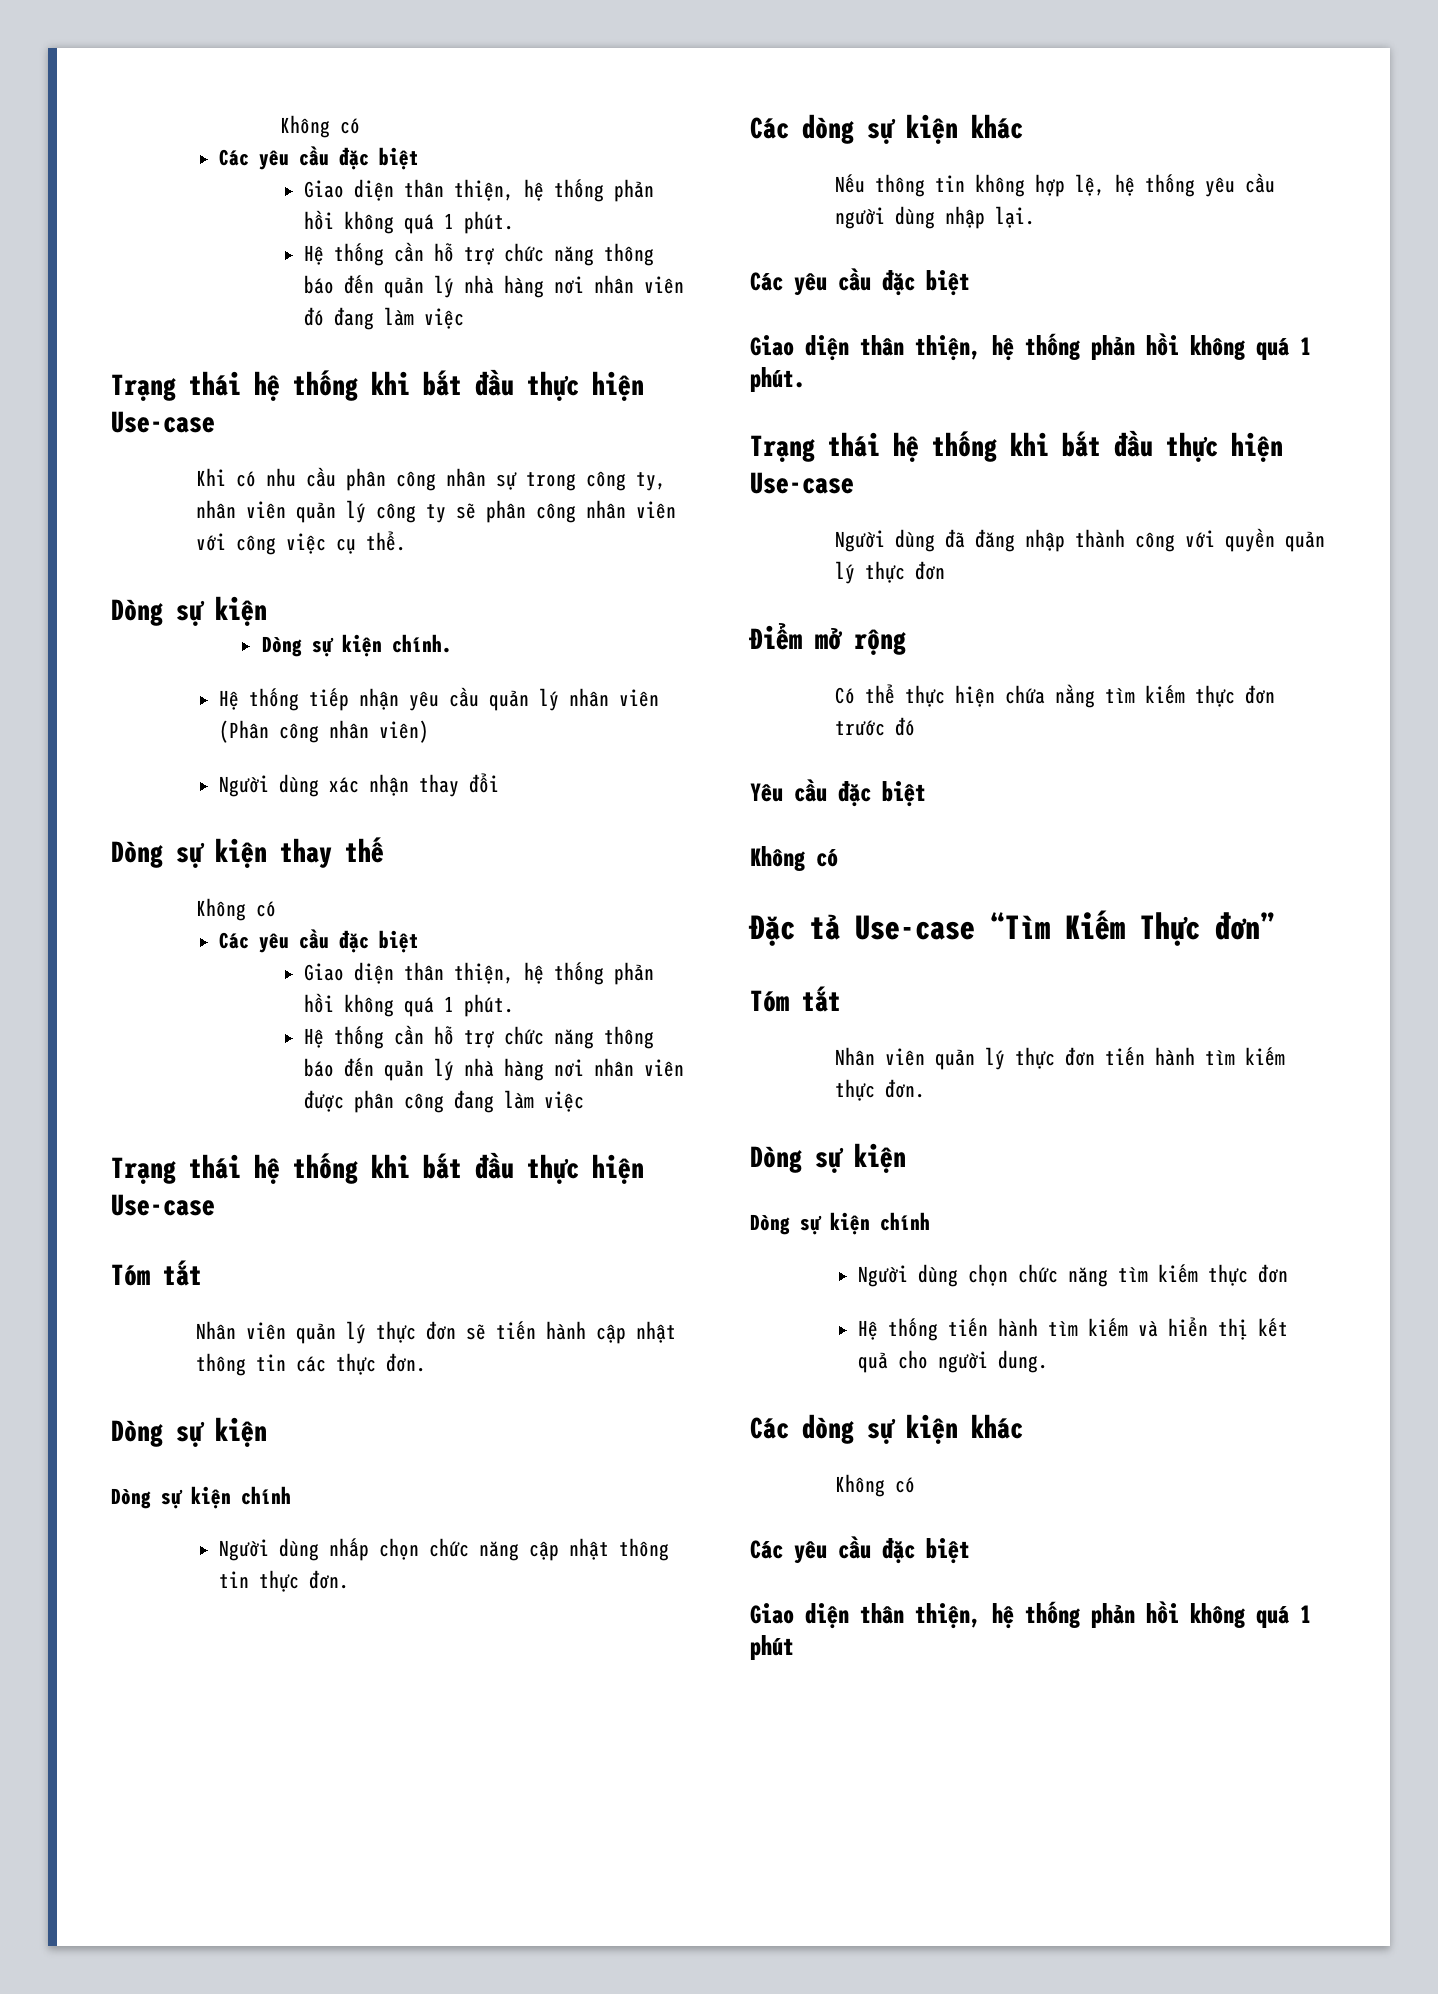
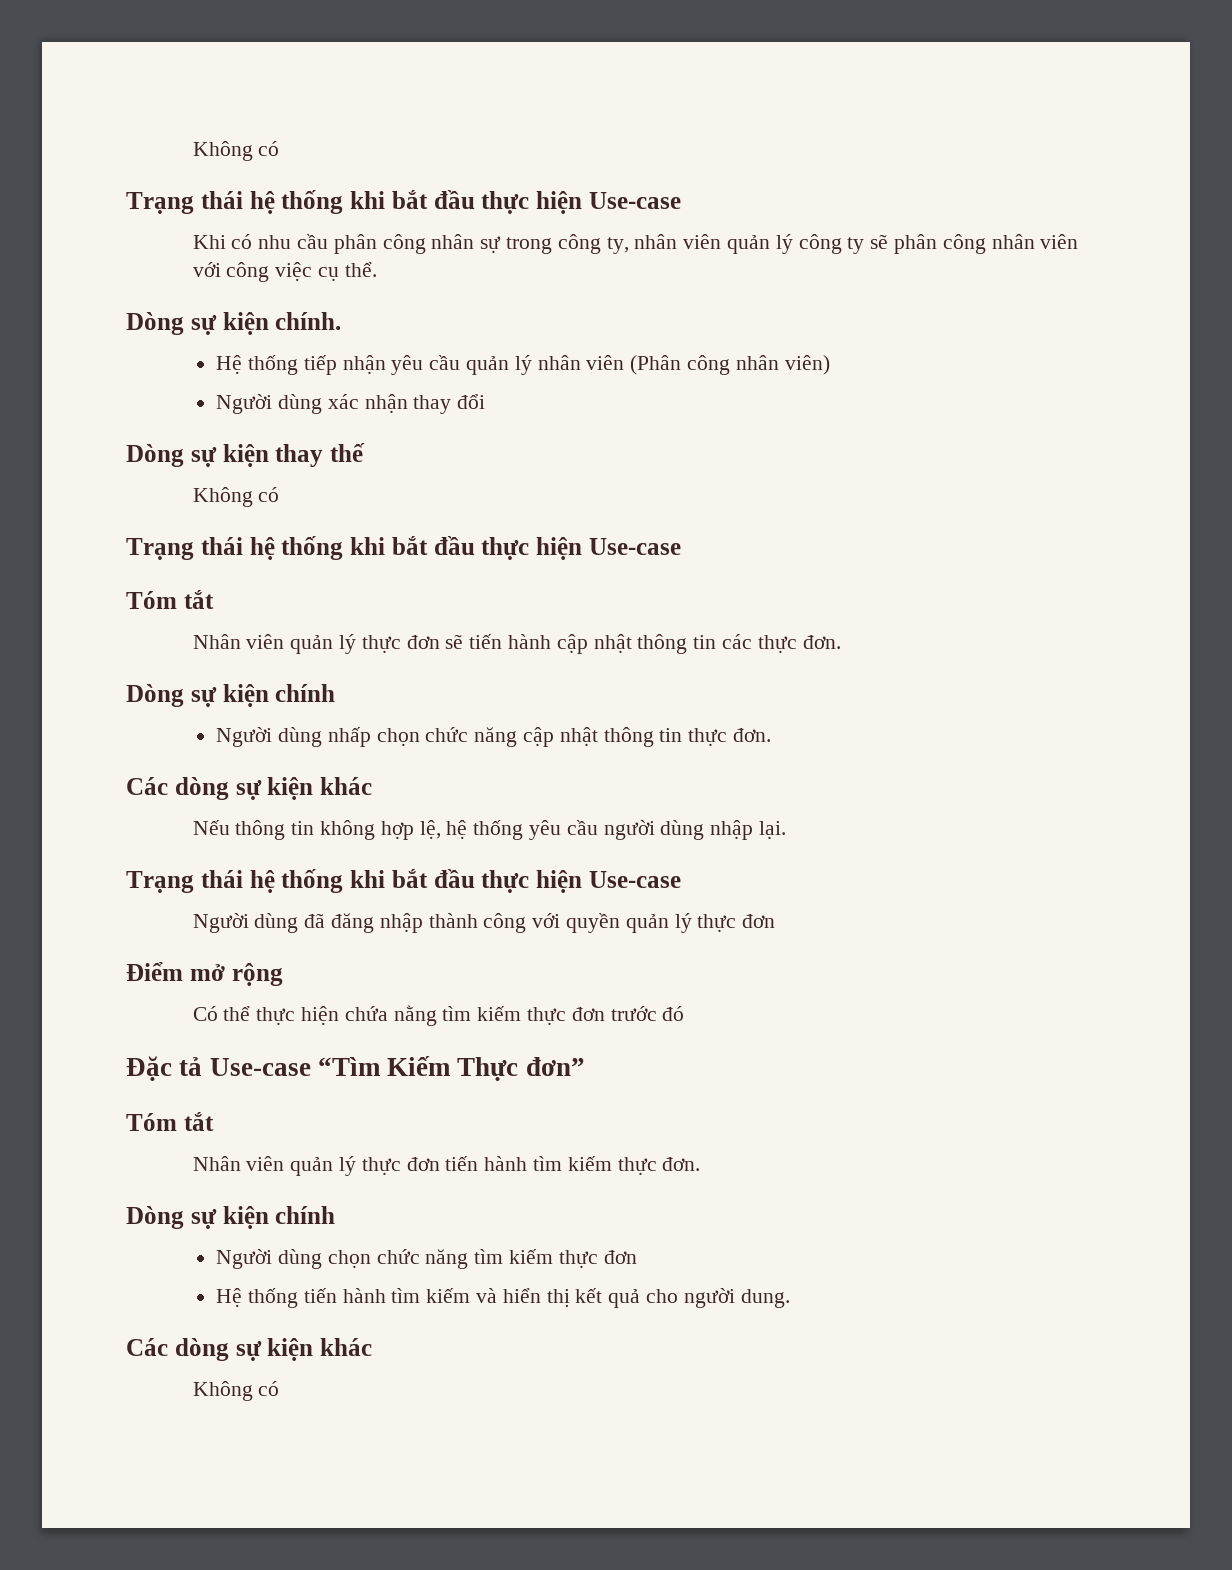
[280,115,361,138] [219,146,420,170] [303,179,654,202] [303,210,514,234] [303,242,654,266] [303,275,684,298] [303,307,464,330] Không có // Các yêu cầu đặc biệt // Giao diện thân thiện, hệ thống phản hồi không quá 1 phút. // Hệ thống cần hỗ trợ chức năng thông báo đến quản lý nhà hàng nơi nhân viên đó đang làm việc -> [192,141,280,161] Không có
[261,634,382,657] // Dòng sự kiện -> (269, 323) none
[219,929,420,953] [303,962,654,985] [303,993,514,1017] [303,1025,654,1049] [303,1058,684,1081] [303,1090,584,1113] // Các yêu cầu đặc biệt // Giao diện thân thiện, hệ thống phản hồi không quá 1 phút. // Hệ thống cần hỗ trợ chức năng thông báo đến quản lý nhà hàng nơi nhân viên được phân công đang làm việc -> (280, 494) none
[111,1486,231,1509] // Dòng sự kiện -> (269, 695) none
[750,268,970,296] [750,333,1311,361] [750,367,805,392] // Các yêu cầu đặc biệt // Giao diện thân thiện, hệ thống phản hồi không quá 1 phút. -> (786, 830) none
[750,779,926,807] [750,846,838,871] // Yêu cầu đặc biệt // Không có -> (685, 1013) none
[750,1212,870,1235] // Dòng sự kiện -> (269, 1217) none
[750,1536,970,1564] [750,1601,1311,1629] [750,1635,794,1660] // Các yêu cầu đặc biệt // Giao diện thân thiện, hệ thống phản hồi không quá 1 phút -> (280, 1388) none

